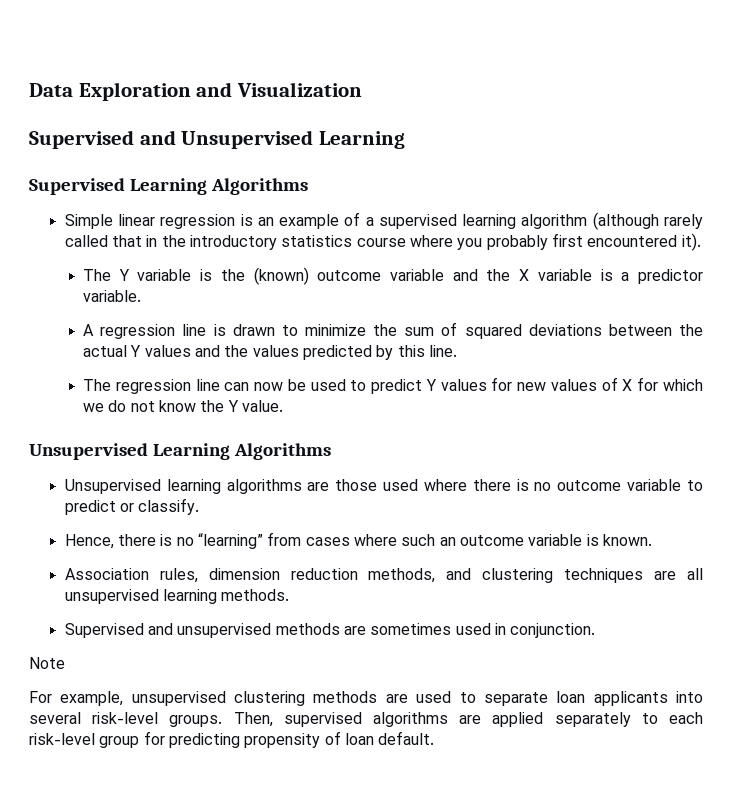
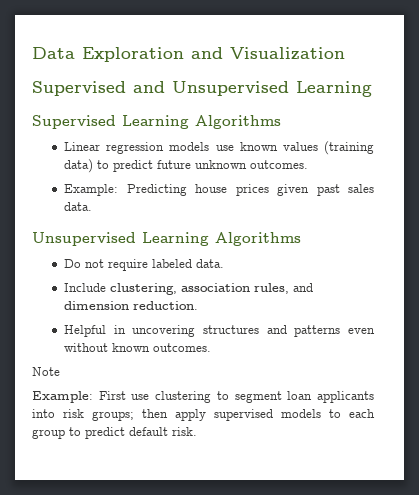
[64,212,704,230] [64,233,701,251] [83,267,704,285] [83,290,142,302] [83,322,704,339] [83,345,457,360] [83,377,703,394] [83,400,283,412] [29,443,331,460] [64,479,703,494] [64,498,200,515] [64,532,652,549] [64,568,703,583] [64,589,290,604] [64,623,596,638] [29,657,65,669] [29,691,704,706] [29,712,704,727] [29,731,435,748] Simple linear regression is an example of a supervised learning algorithm (although rarely called that in the introductory statistics course where you probably first encountered it). // The Y variable is the (known) outcome variable and the X variable is a predictor variable. // A regression line is drawn to minimize the sum of squared deviations between the actual Y values and the values predicted by this line. // The regression line can now be used to predict Y values for new values of X for which we do not know the Y value. // Unsupervised Learning Algorithms // Unsupervised learning algorithms are those used where there is no outcome variable to predict or classify. // Hence, there is no “learning” from cases where such an outcome variable is known. // Association rules, dimension reduction methods, and clustering techniques are all unsupervised learning methods. // Supervised and unsupervised methods are sometimes used in conjunction. // Note // For example, unsupervised clustering methods are used to separate loan applicants into several risk-level groups. Then, supervised algorithms are applied separately to each risk-level group for predicting propensity of loan default. -> [64,141,374,155] [64,159,309,173] [64,184,374,196] [64,202,93,211] [32,232,301,246] [64,259,225,271] [64,283,314,295] [64,301,199,310] [64,325,375,337] [64,343,212,352] [32,367,60,376] [32,391,374,403] [32,409,375,421] [32,427,197,439] Linear regression models use known values (training data) to predict future unknown outcomes. // Example: Predicting house prices given past sales data. // Unsupervised Learning Algorithms // Do not require labeled data. // Include clustering, association rules, and dimension reduction. // Helpful in uncovering structures and patterns even without known outcomes. // Note // Example: First use clustering to segment loan applicants into risk groups; then apply supervised models to each group to predict default risk.

